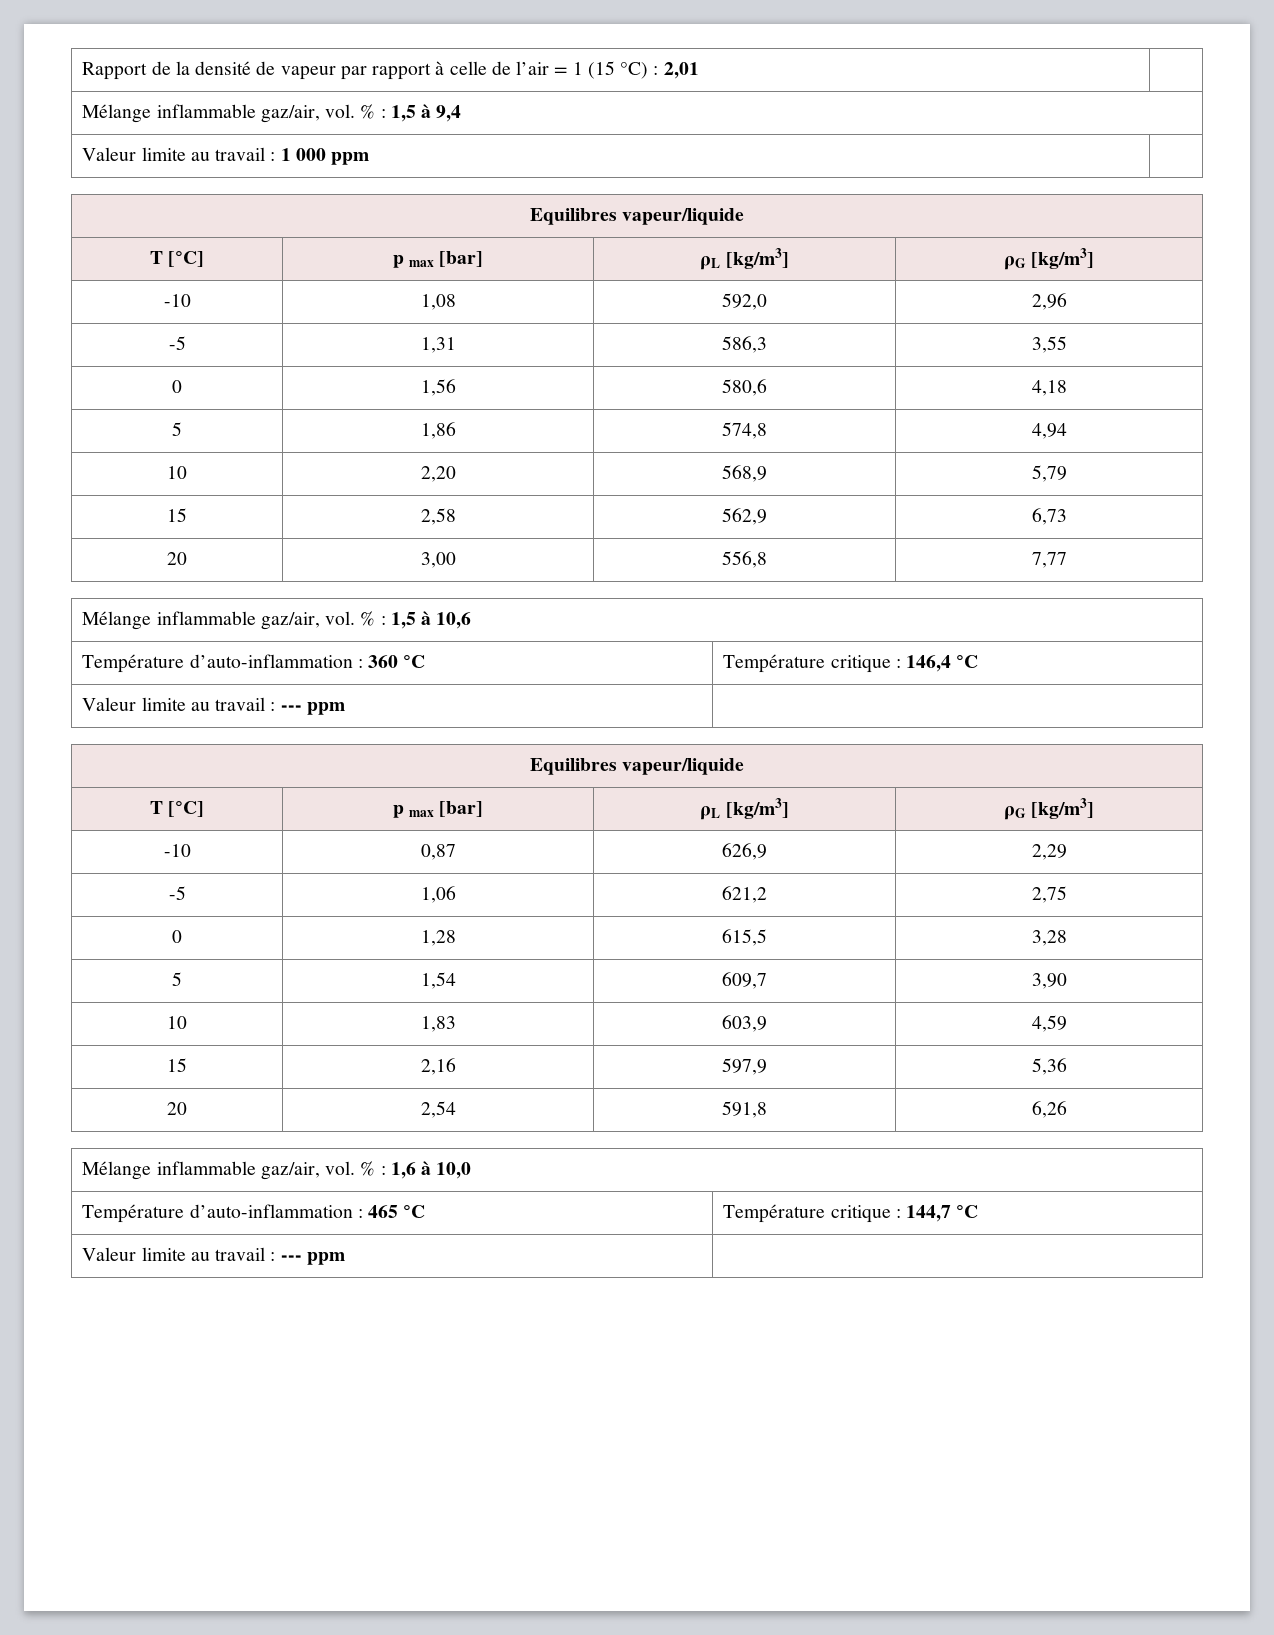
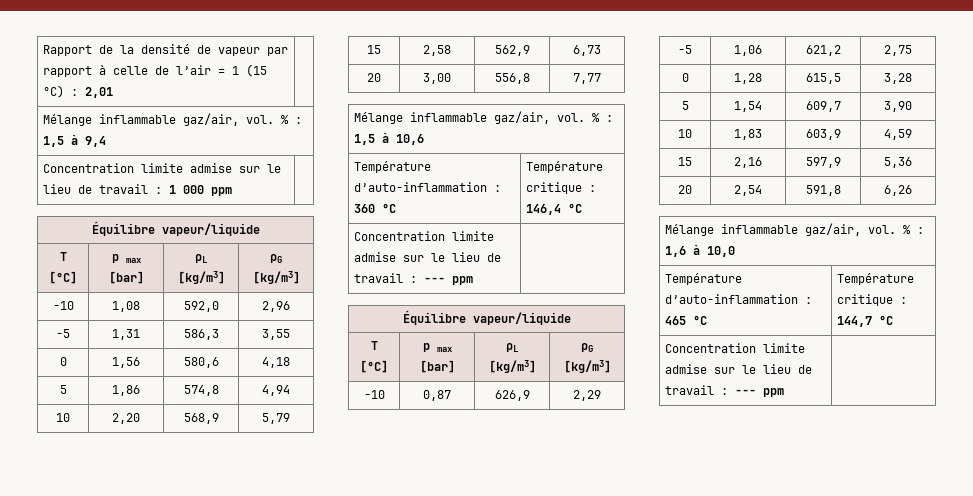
[82,147,210,161] Valeur limite au -> [42,163,281,173] [42,184,92,194] Concentration limite admise sur le lieu de
[529,208,617,225] Equilibres -> [91,221,155,236] Équilibre
[82,697,210,711] Valeur limite au -> [353,231,494,241] [353,252,501,262] Concentration limite admise sur le lieu de
[529,758,617,775] Equilibres -> [402,310,466,325] Équilibre
[82,1247,210,1261] Valeur limite au -> [664,343,805,353] [664,364,812,374] Concentration limite admise sur le lieu de

